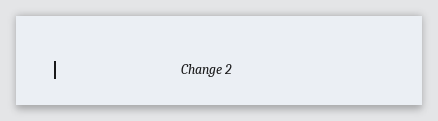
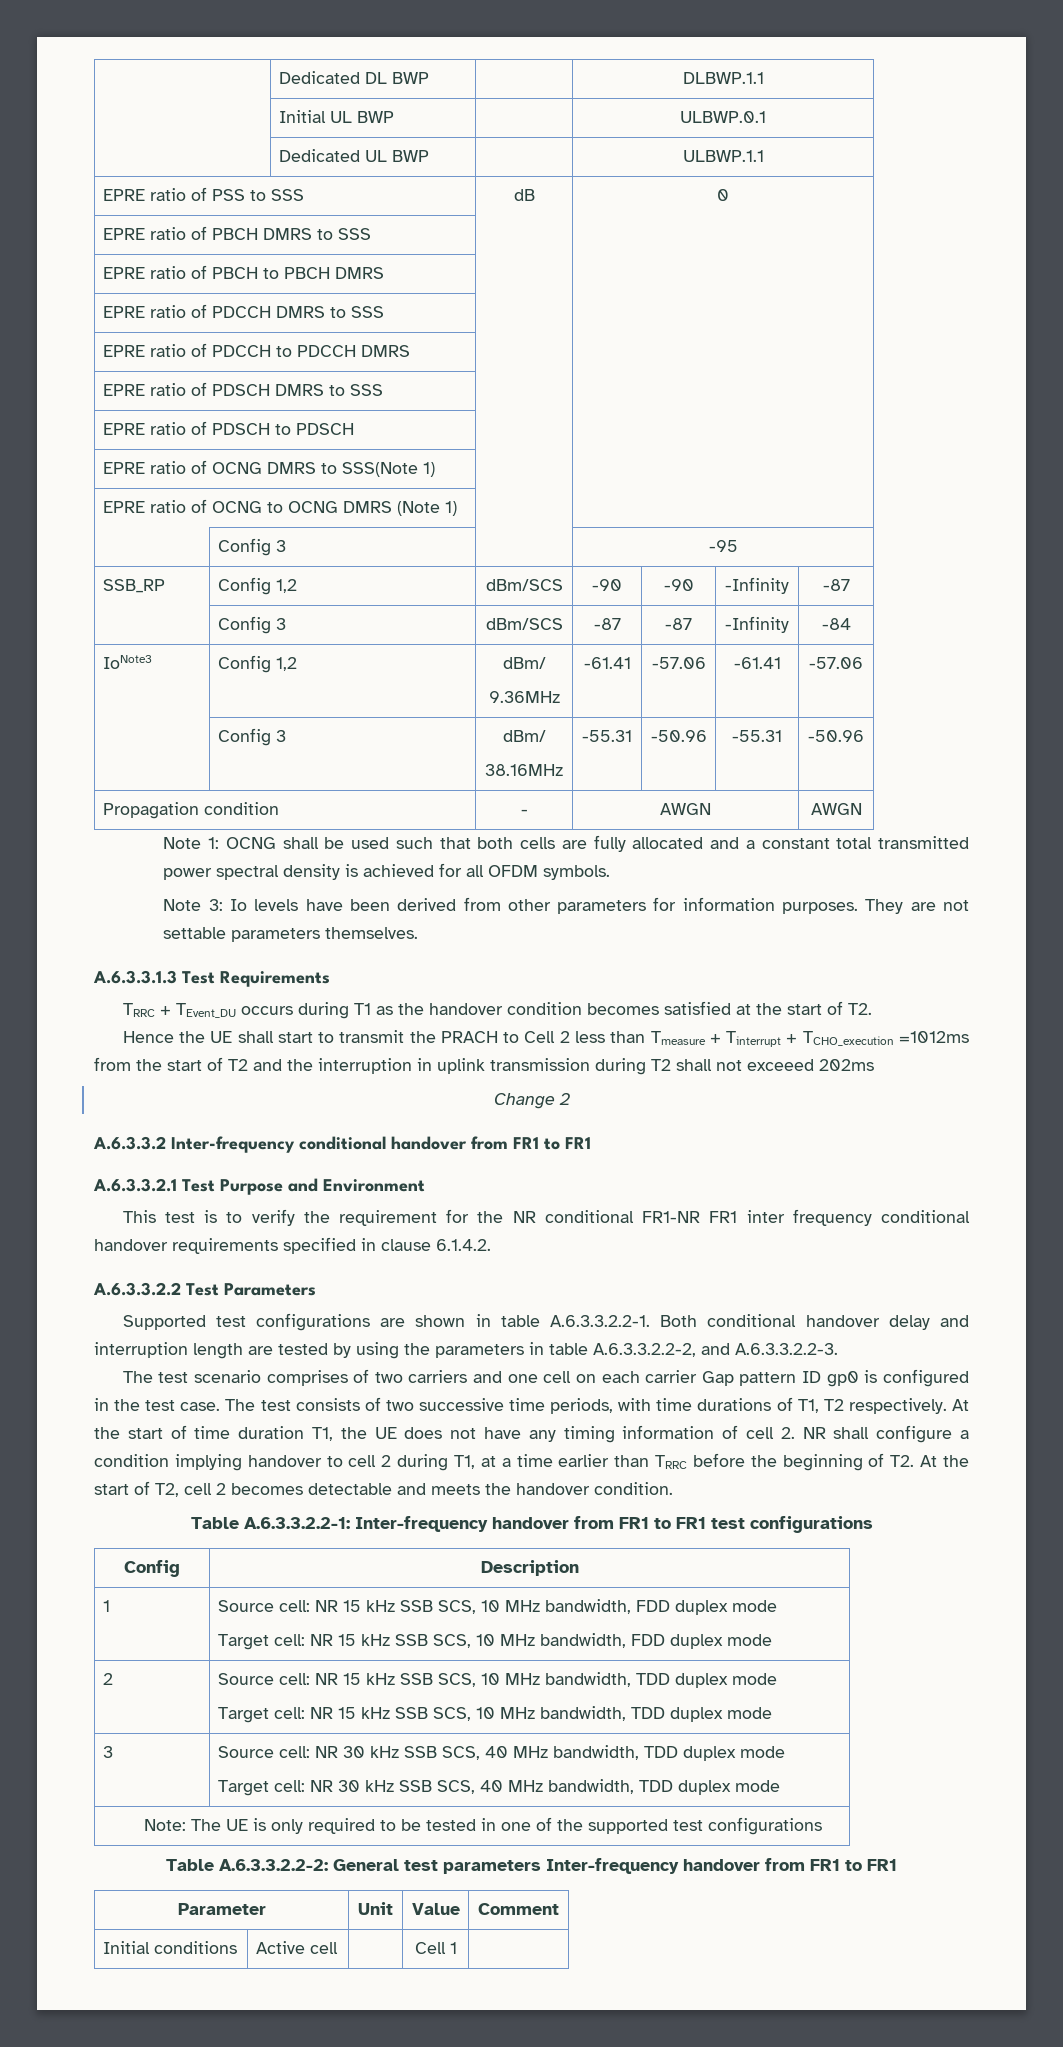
[180,64,233,77] Change 2 -> [278,71,429,84] [682,72,764,84] [278,110,394,123] [680,111,766,123] [278,149,429,162] [682,150,764,162] [102,187,304,201] [513,189,535,201] [717,189,729,201] [102,226,371,240] [102,265,384,279] [102,304,384,318] [102,343,410,357] [102,382,383,396] [102,421,354,435] [102,460,435,477] [102,499,457,516] [217,538,286,556] [708,540,738,552] [102,579,165,593] [217,577,297,595] [485,579,563,591] [592,579,622,591] [663,579,694,591] [725,577,789,594] [822,579,850,591] [217,616,286,634] [485,618,563,630] [593,618,621,630] [665,618,692,630] [725,616,789,633] [821,618,851,630] [102,655,152,669] [217,655,297,673] [502,657,546,669] [488,691,560,703] [583,657,631,669] [651,657,706,669] [733,657,781,669] [809,657,863,669] [217,728,286,746] [502,730,546,742] [485,764,563,776] [582,730,632,742] [650,730,707,742] [732,730,782,742] [808,730,864,742] [102,802,279,819] [520,809,528,815] [660,803,711,815] [810,803,862,815] [163,835,969,852] [163,863,611,880] [163,897,970,914] [163,927,419,942] [93,970,330,987] [122,1001,872,1019] [122,1030,969,1047] [94,1057,874,1075] [493,1093,570,1109] [93,1136,591,1153] [93,1178,425,1195] [122,1209,971,1226] [94,1237,491,1254] [93,1282,316,1296] [122,1313,970,1331] [94,1342,838,1359] [122,1369,969,1387] [94,1397,969,1414] [94,1425,969,1443] [94,1453,970,1471] [94,1481,673,1497] [190,1516,873,1533] [124,1560,180,1577] [480,1560,579,1576] [102,1600,110,1612] [217,1599,777,1615] [217,1633,772,1650] [102,1673,113,1685] [217,1672,777,1688] [217,1706,772,1723] [102,1746,113,1758] [217,1745,785,1761] [217,1779,780,1796] [144,1817,823,1835] [166,1858,897,1874] [177,1903,266,1915] [358,1902,393,1915] [411,1903,460,1915] [478,1903,559,1915] [102,1941,237,1954] [255,1941,338,1954] [414,1942,457,1954] | Dedicated DL BWP | | DLBWP.1.1 // | Initial UL BWP | | ULBWP.0.1 // | Dedicated UL BWP | | ULBWP.1.1 // EPRE ratio of PSS to SSS | dB | 0 // EPRE ratio of PBCH DMRS to SSS | | // EPRE ratio of PBCH to PBCH DMRS | | // EPRE ratio of PDCCH DMRS to SSS | | // EPRE ratio of PDCCH to PDCCH DMRS | | // EPRE ratio of PDSCH DMRS to SSS | | // EPRE ratio of PDSCH to PDSCH | | // EPRE ratio of OCNG DMRS to SSS(Note 1) | | // EPRE ratio of OCNG to OCNG DMRS (Note 1) | | // | Config 3 | | -95 // SSB_RP | Config 1,2 | dBm/SCS | -90 | -90 | -Infinity | -87 // | Config 3 | dBm/SCS | -87 | -87 | -Infinity | -84 // IoNote3 | Config 1,2 | dBm/ // 9.36MHz | -61.41 | -57.06 | -61.41 | -57.06 // | Config 3 | dBm/ // 38.16MHz | -55.31 | -50.96 | -55.31 | -50.96 // Propagation condition | - | AWGN | AWGN // Note 1: OCNG shall be used such that both cells are fully allocated and a constant total transmitted power spectral density is achieved for all OFDM symbols. // Note 3: Io levels have been derived from other parameters for information purposes. They are not settable parameters themselves. // A.6.3.3.1.3 Test Requirements // TRRC + TEvent_DU occurs during T1 as the handover condition becomes satisfied at the start of T2. // Hence the UE shall start to transmit the PRACH to Cell 2 less than Tmeasure + Tinterrupt + TCHO_execution =1012ms from the start of T2 and the interruption in uplink transmission during T2 shall not exceeed 202ms // Change 2 // A.6.3.3.2 Inter-frequency conditional handover from FR1 to FR1 // A.6.3.3.2.1 Test Purpose and Environment // This test is to verify the requirement for the NR conditional FR1-NR FR1 inter frequency conditional handover requirements specified in clause 6.1.4.2. // A.6.3.3.2.2 Test Parameters // Supported test configurations are shown in table A.6.3.3.2.2-1. Both conditional handover delay and interruption length are tested by using the parameters in table A.6.3.3.2.2-2, and A.6.3.3.2.2-3. // The test scenario comprises of two carriers and one cell on each carrier Gap pattern ID gp0 is configured in the test case. The test consists of two successive time periods, with time durations of T1, T2 respectively. At the start of time duration T1, the UE does not have any timing information of cell 2. NR shall configure a condition implying handover to cell 2 during T1, at a time earlier than TRRC before the beginning of T2. At the start of T2, cell 2 becomes detectable and meets the handover condition. // Table A.6.3.3.2.2-1: Inter-frequency handover from FR1 to FR1 test configurations // Config | Description // 1 | Source cell: NR 15 kHz SSB SCS, 10 MHz bandwidth, FDD duplex mode // Target cell: NR 15 kHz SSB SCS, 10 MHz bandwidth, FDD duplex mode // 2 | Source cell: NR 15 kHz SSB SCS, 10 MHz bandwidth, TDD duplex mode // Target cell: NR 15 kHz SSB SCS, 10 MHz bandwidth, TDD duplex mode // 3 | Source cell: NR 30 kHz SSB SCS, 40 MHz bandwidth, TDD duplex mode // Target cell: NR 30 kHz SSB SCS, 40 MHz bandwidth, TDD duplex mode // Note: The UE is only required to be tested in one of the supported test configurations // Table A.6.3.3.2.2-2: General test parameters Inter-frequency handover from FR1 to FR1 // Parameter | Unit | Value | Comment // Initial conditions | Active cell | | Cell 1 |

